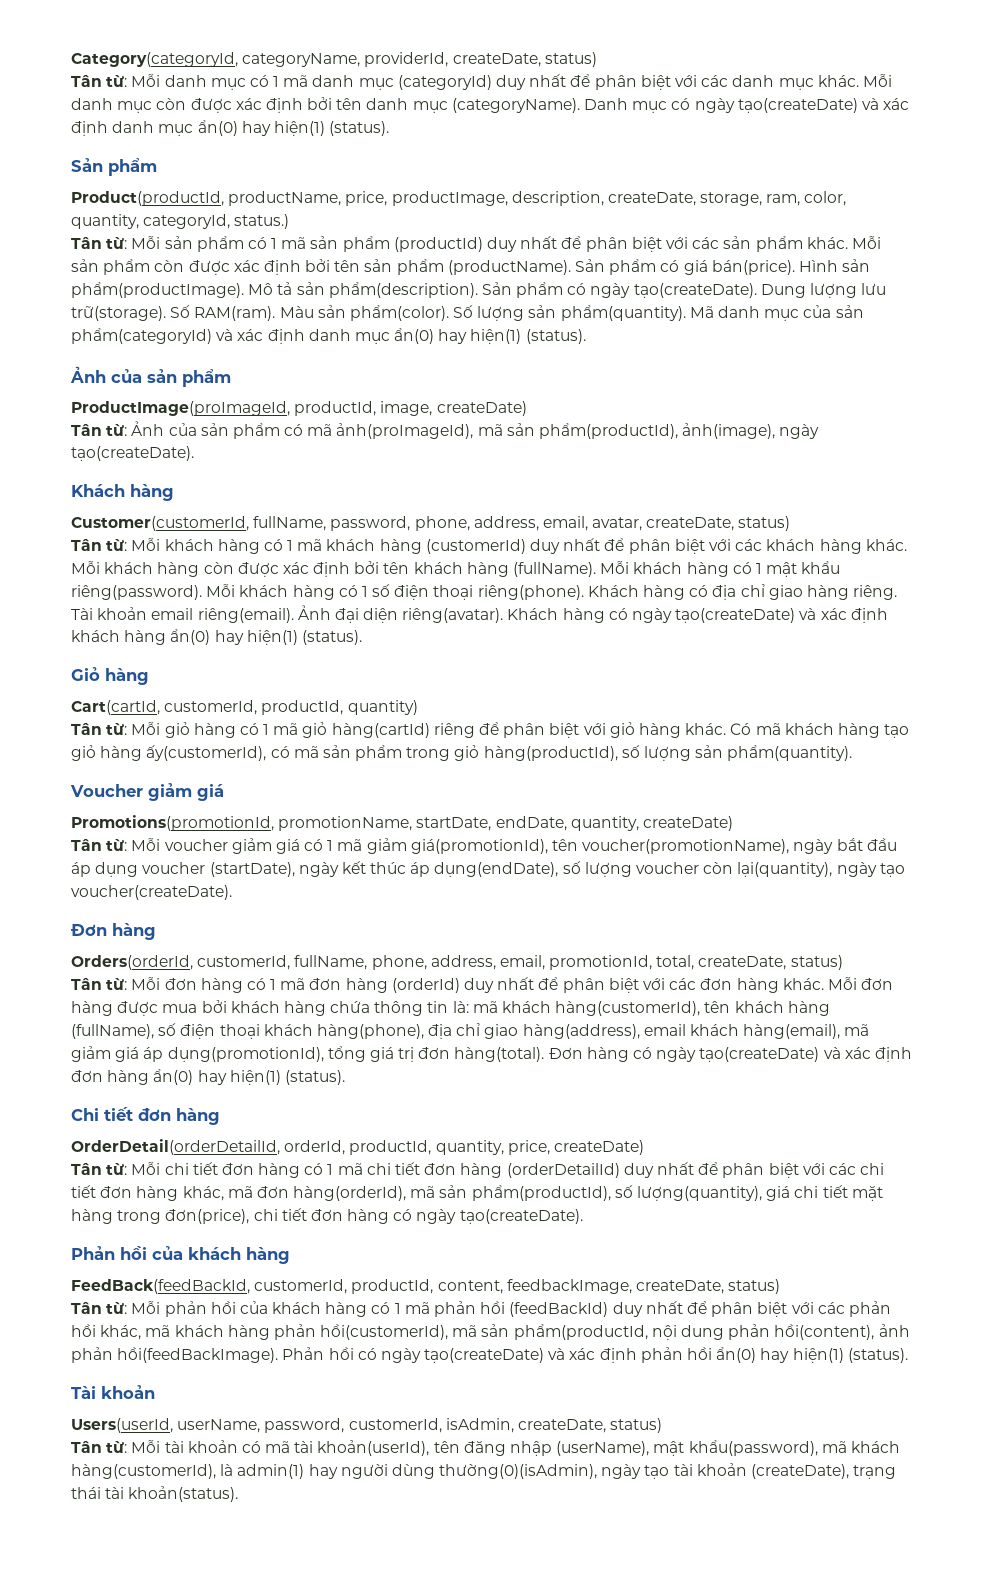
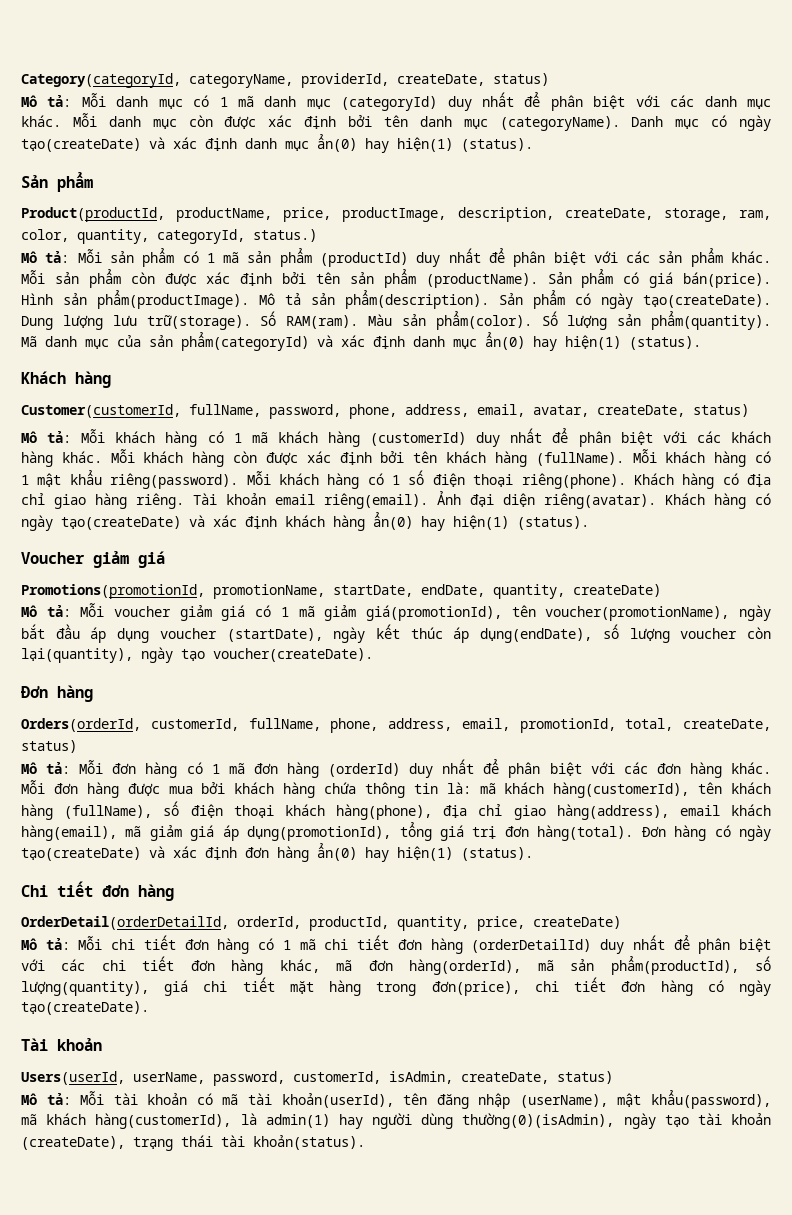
[71,75,128,87] Tân từ: -> [21,95,72,107] Mô tả:
[71,237,128,249] Tân từ: -> [21,251,70,263] Mô tả:
[70,366,231,387] [71,401,527,416] [71,421,820,439] [71,446,194,461] // Ảnh của sản phẩm // ProductImage(proImageId, productId, image, createDate) // Tân từ: Ảnh của sản phẩm có mã ảnh(proImageId), mã sản phẩm(productId), ảnh(image), ngày tạo(createDate). -> (701, 343) none
[71,539,128,551] Tân từ: -> [21,431,72,443] Mô tả:
[71,667,149,685] [71,700,418,715] [71,722,910,738] [71,745,853,761] // Giỏ hàng // Cart(cartId, customerId, productId, quantity) // Tân từ: Mỗi giỏ hàng có 1 mã giỏ hàng(cartId) riêng để phân biệt với giỏ hàng khác. Có mã khách hàng tạo giỏ hàng ấy(customerId), có mã sản phẩm trong giỏ hàng(productId), số lượng sản phẩm(quantity). -> (589, 523) none
[71,839,128,851] Tân từ: -> [21,605,71,617] Mô tả:
[71,978,128,990] Tân từ: -> [21,762,71,774] Mô tả:
[71,1163,128,1175] Tân từ: -> [21,938,70,950] Mô tả:
[71,1246,290,1264] [71,1279,781,1294] [71,1301,891,1317] [71,1324,910,1340] [71,1347,908,1363] // Phản hồi của khách hàng // FeedBack(feedBackId, customerId, productId, content, feedbackImage, createDate, status) // Tân từ: Mỗi phản hồi của khách hàng có 1 mã phản hồi (feedBackId) duy nhất để phân biệt với các phản hồi khác, mã khách hàng phản hồi(customerId), mã sản phẩm(productId, nội dung phản hồi(content), ảnh phản hồi(feedBackImage). Phản hồi có ngày tạo(createDate) và xác định phản hồi ẩn(0) hay hiện(1) (status). -> (149, 1008) none
[71,1441,128,1453] Tân từ: -> [21,1093,71,1105] Mô tả:

